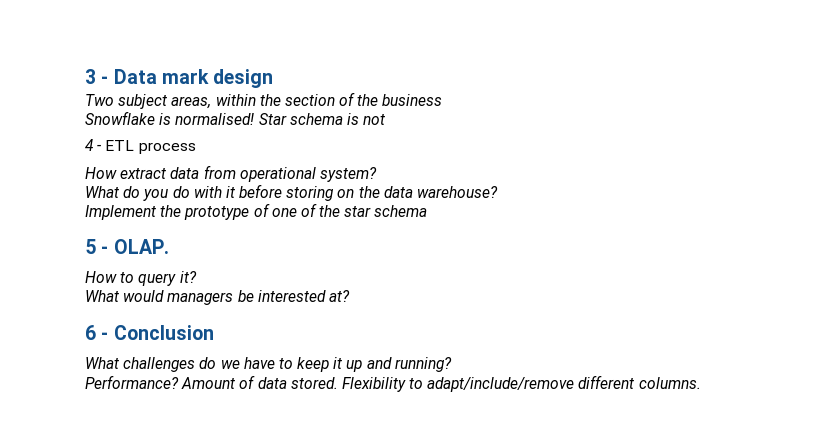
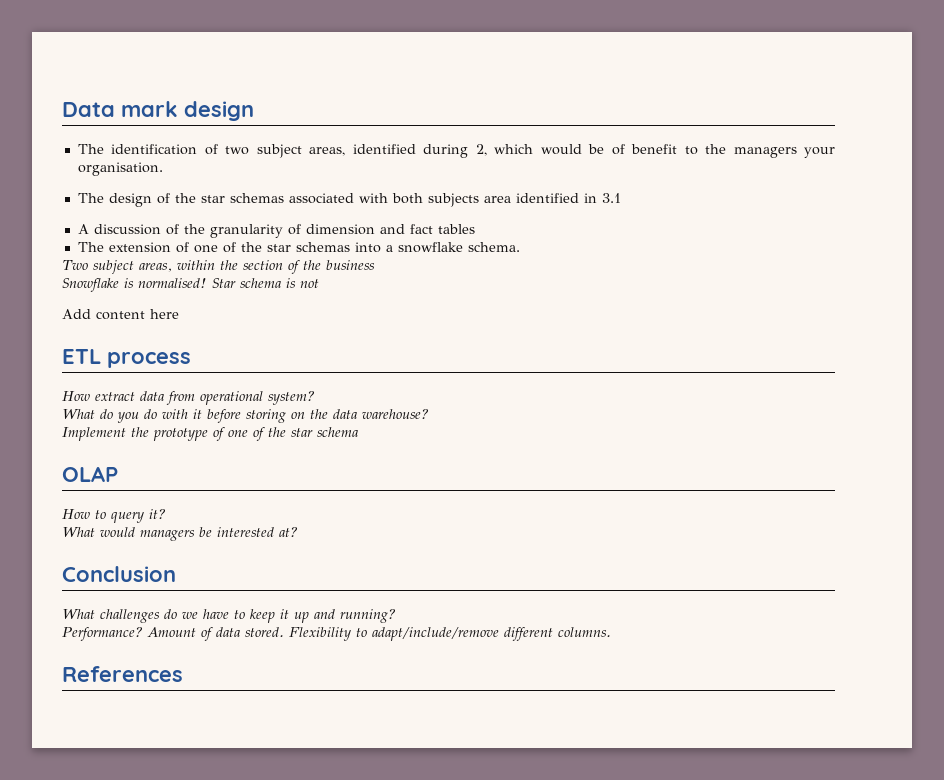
[85,69,109,84] 3 - -> (62, 109) none
(274, 78) none -> [77,144,836,158] [77,162,163,176] [77,193,621,207] [77,224,475,238] [77,242,520,253] // The identification of two subject areas, identified during 2, which would be of benefit to the managers your organisation. // The design of the star schemas associated with both subjects area identified in 3.1 // A discussion of the granularity of dimension and fact tables // The extension of one of the star schemas into a snowflake schema.
[85,139,102,151] 4 - -> [62,309,179,320] Add content here //
[85,239,169,254] 5 - OLAP. -> [62,466,118,482] OLAP
[85,325,109,340] 6 - -> (298, 532) none
(701, 383) none -> [62,666,183,682] // References

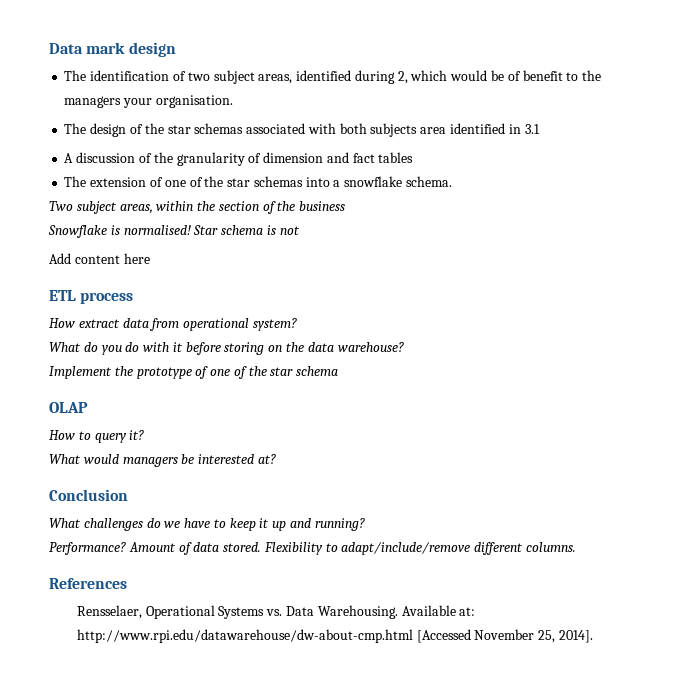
(183, 674) none -> [76,605,476,619] [76,629,594,643] // Rensselaer, Operational Systems vs. Data Warehousing. Available at: http://www.rpi.edu/datawarehouse/dw-about-cmp.html [Accessed November 25, 2014].

